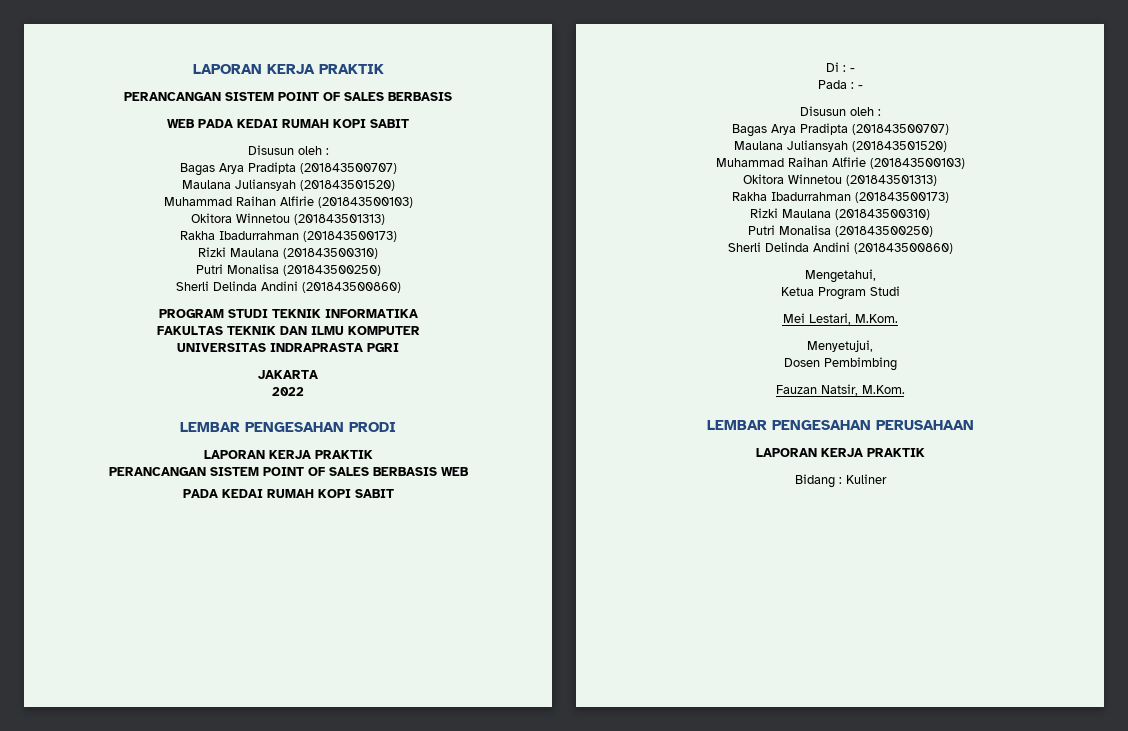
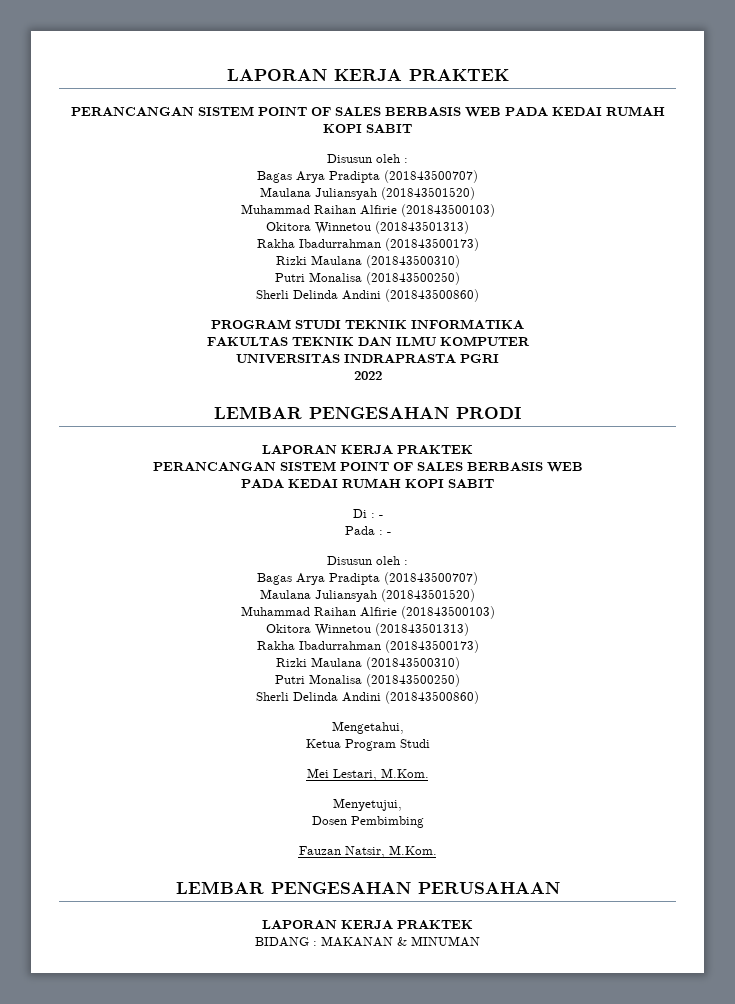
[192,64,384,74] [124,92,452,101] LAPORAN KERJA PRAKTIK // PERANCANGAN SISTEM POINT OF SALES BERBASIS // -> [226,69,509,81] [70,106,461,116] LAPORAN KERJA PRAKTEK // PERANCANGAN SISTEM POINT OF SALES BERBASIS
[258,370,318,379] // JAKARTA -> (499, 358) none
[314,450,373,459] PRAKTIK -> [397,445,473,454] PRAKTEK
[866,448,925,457] [794,474,887,488] PRAKTIK // Bidang : Kuliner -> [397,920,473,929] [255,936,480,947] PRAKTEK // BIDANG : MAKANAN & MINUMAN

